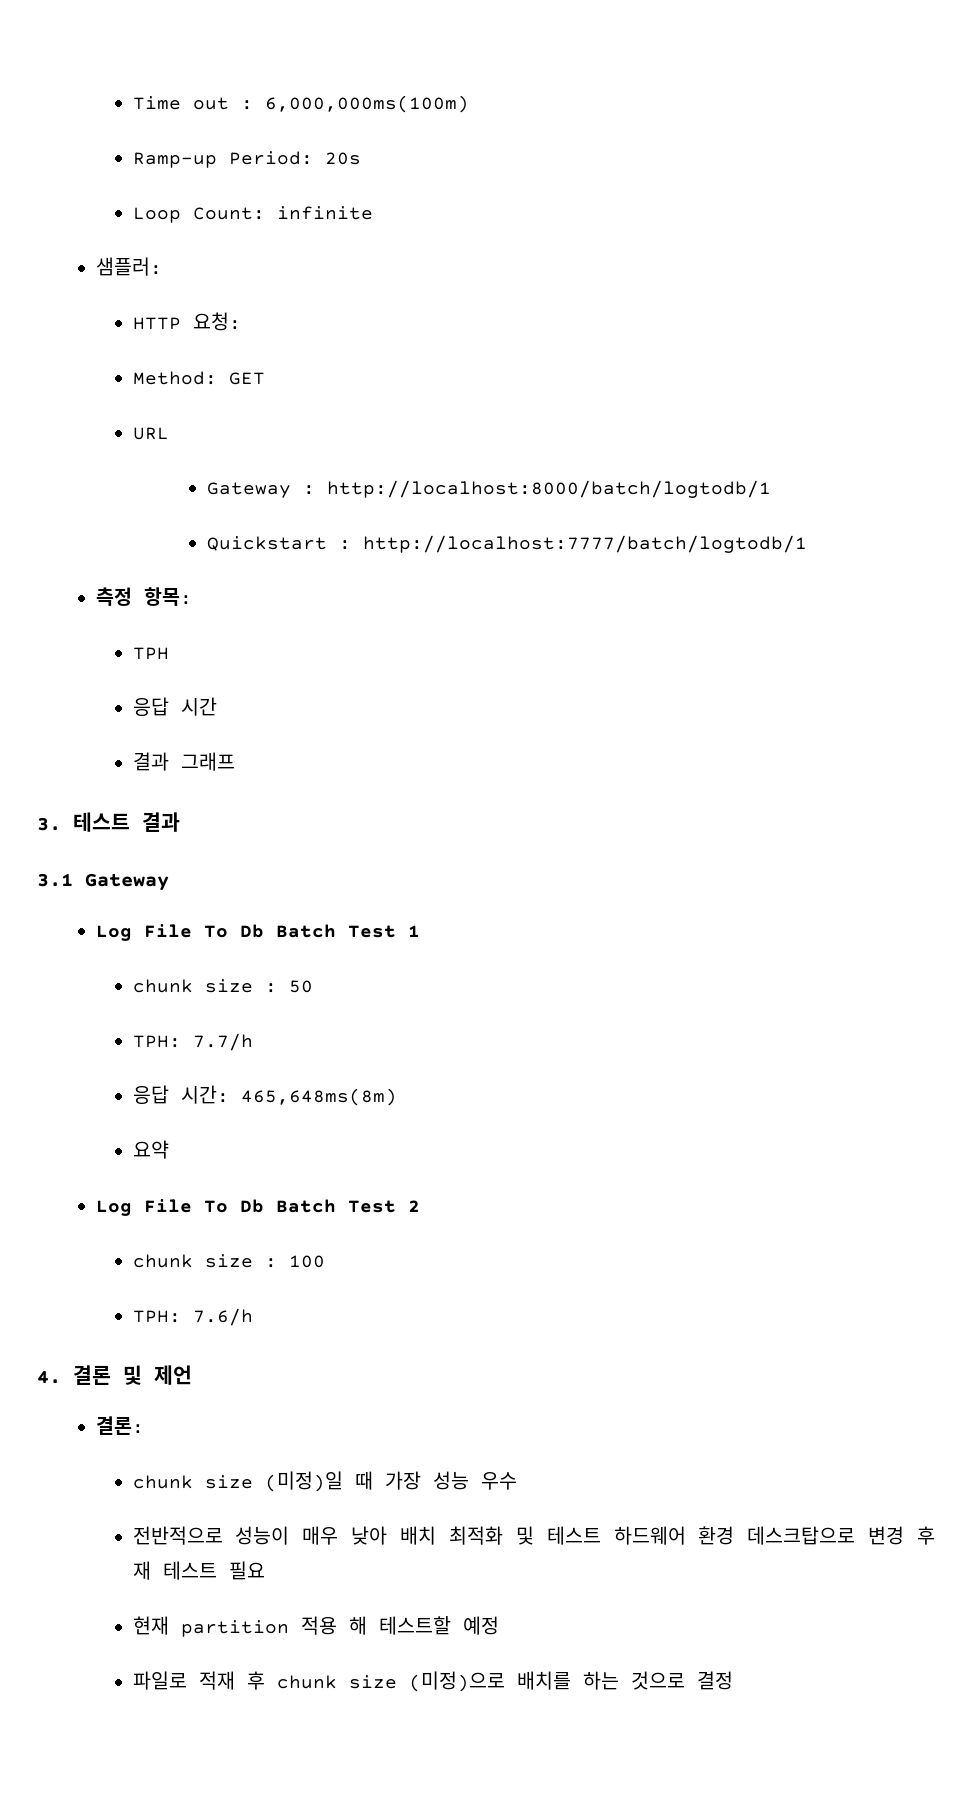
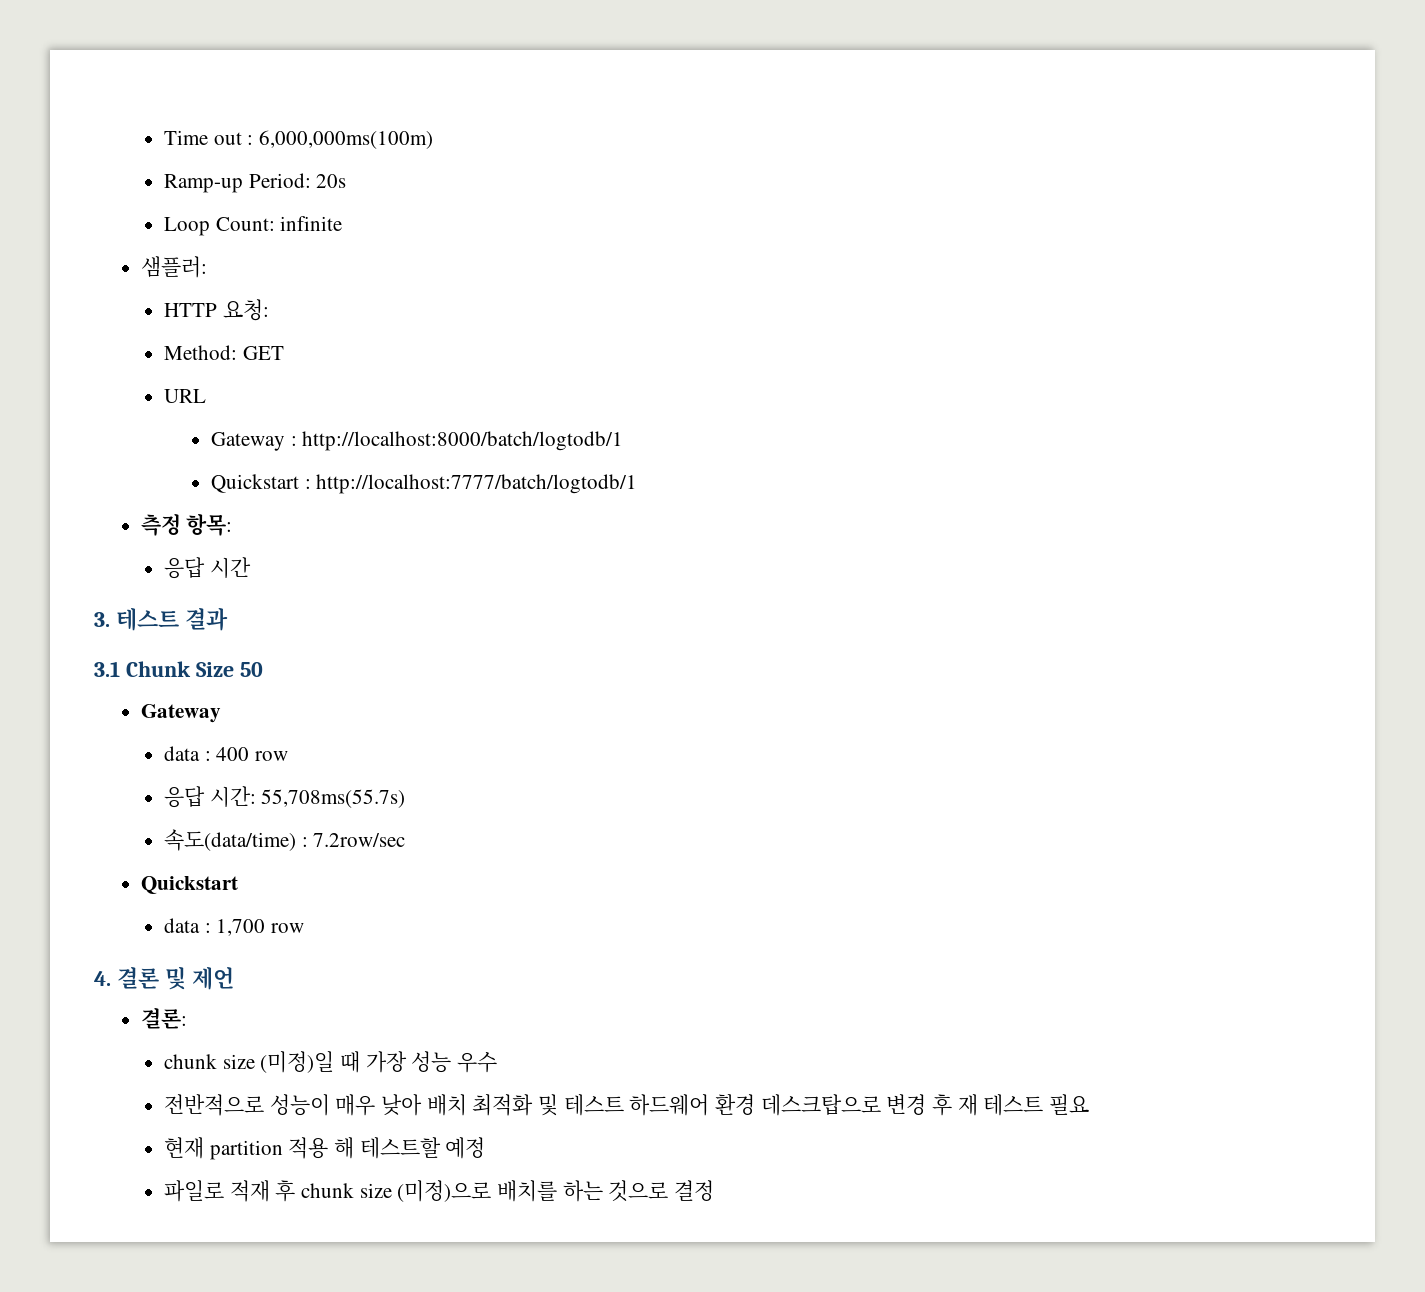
[132,647,169,660] // TPH -> (233, 525) none
[132,752,235,771] // 결과 그래프 -> (251, 567) none
[85,873,169,891] [95,924,420,941] [132,979,313,993] [132,1033,253,1051] [132,1085,397,1106] [132,1140,169,1159] [95,1199,420,1216] [132,1254,325,1268] [132,1308,253,1326] Gateway // Log File To Db Batch Test 1 // chunk size : 50 // TPH: 7.7/h // 응답 시간: 465,648ms(8m) // 요약 // Log File To Db Batch Test 2 // chunk size : 100 // TPH: 7.6/h -> [125,661,263,677] [140,704,221,723] [163,746,288,761] [163,786,406,808] [163,829,406,851] [140,876,238,894] [163,918,304,936] Chunk Size 50 // Gateway // data : 400 row // 응답 시간: 55,708ms(55.7s) // 속도(data/time) : 7.2row/sec // Quickstart // data : 1,700 row

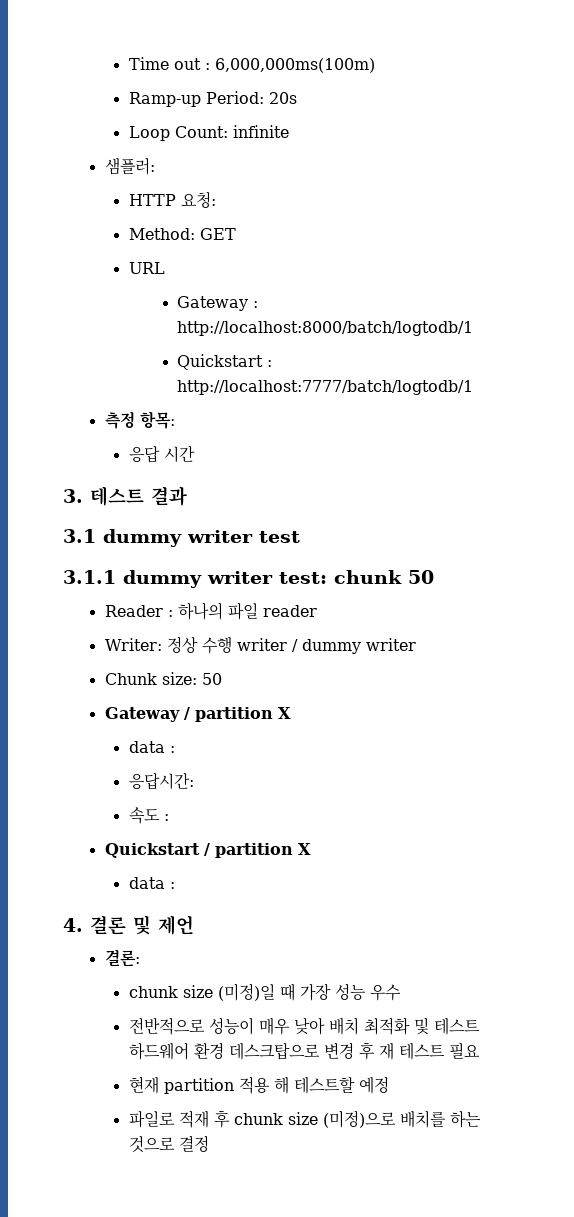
[125,661,234,677] Chunk Size -> [103,529,300,547] [63,570,434,588] [104,602,317,620] [104,636,416,654] [104,672,197,685] dummy writer test // 3.1.1 dummy writer test: chunk 50 // Reader : 하나의 파일 reader // Writer: 정상 수행 writer / dummy writer // Chunk size:
[163,746,288,761] [163,786,406,808] [163,829,406,851] [140,876,238,894] [163,918,304,936] // data : 400 row // 응답 시간: 55,708ms(55.7s) // 속도(data/time) : 7.2row/sec // Quickstart // data : 1,700 row -> [183,707,291,722] [128,741,175,753] [128,772,194,790] [128,807,169,824] [104,843,311,858] [128,877,175,889] / partition X // data : // 응답시간: // 속도 : // Quickstart / partition X // data :

